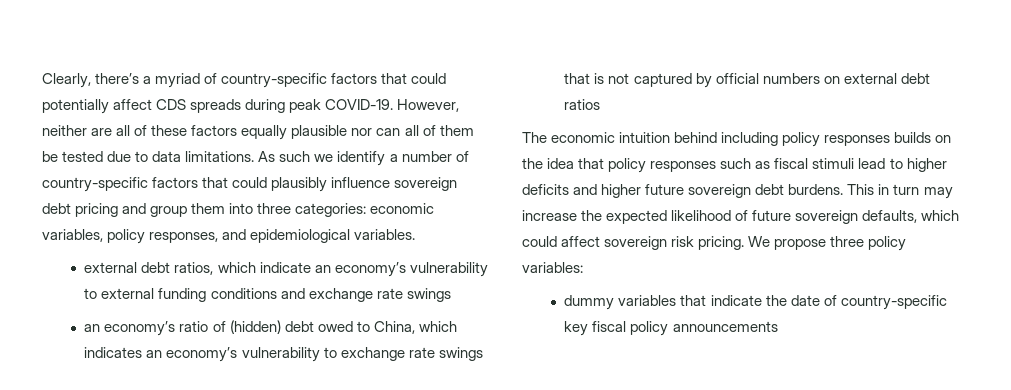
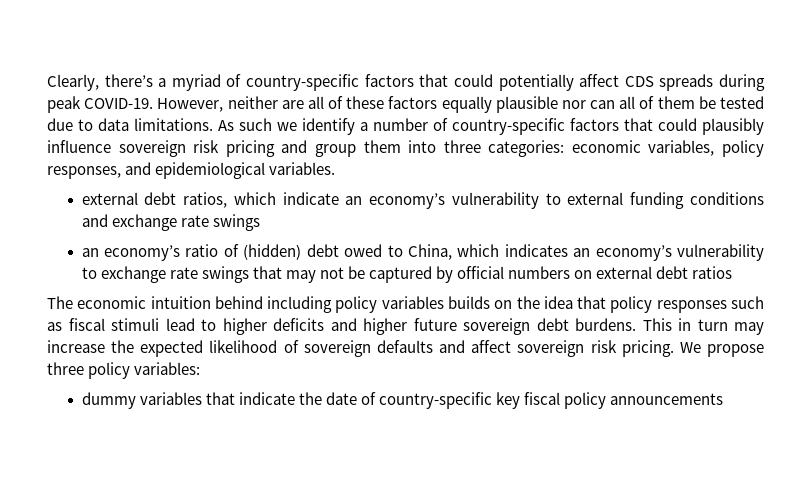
[42,203,71,214] debt -> [193,140,220,153] risk
[594,73,630,84] is not -> [285,266,365,283] may not be
[824,135,891,146] responses -> [381,296,444,309] variables
[752,210,960,224] [522,236,557,247] future sovereign defaults, which could -> [303,340,466,357] sovereign defaults and

